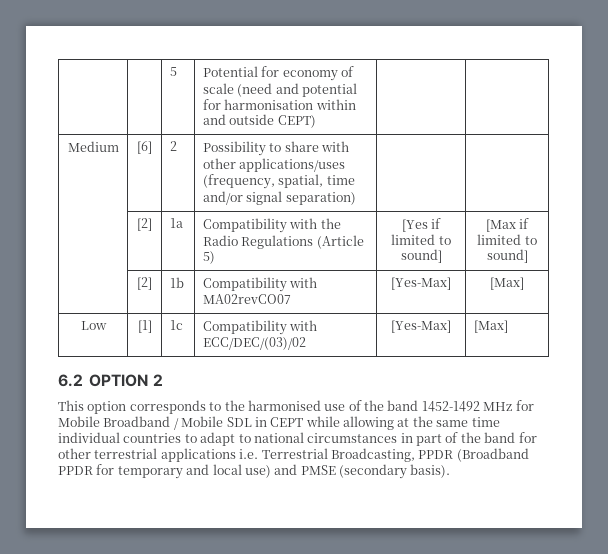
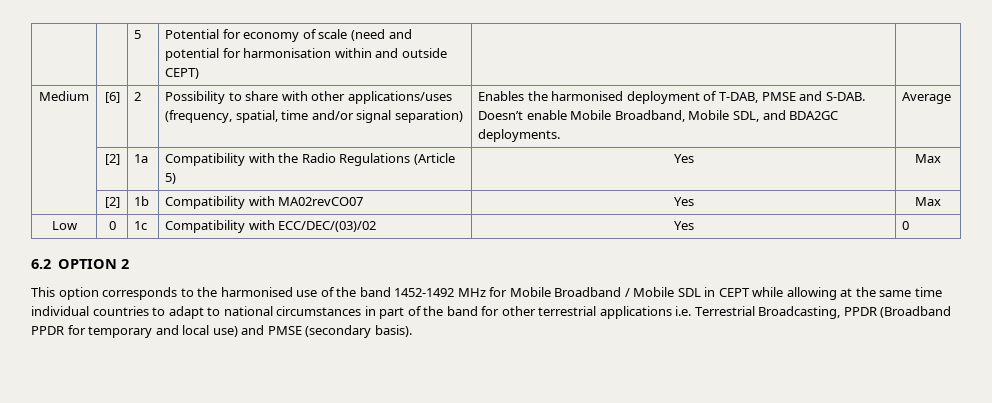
(356, 198) | -> [478,91,865,104] [478,110,839,122] [478,129,561,142] [902,92,952,104] Enables the harmonised deployment of T-DAB, PMSE and S-DAB. Doesn’t enable Mobile Broadband, Mobile SDL, and BDA2GC deployments. | Average
[401,218,442,232] [391,234,451,245] [400,249,442,263] [485,218,530,232] [477,234,537,245] [486,249,528,263] [Yes if limited to sound] | [Max if limited to sound] -> [673,154,694,163] [915,154,941,163] Yes | Max
[391,277,451,290] [490,277,524,290] [Yes-Max] | [Max] -> [673,197,694,206] [915,197,941,206] Yes | Max
[137,320,152,333] [1] -> [108,221,116,230] 0
[391,320,451,333] [473,320,508,333] [Yes-Max] | [Max] -> [673,221,694,230] [902,221,910,230] Yes | 0

